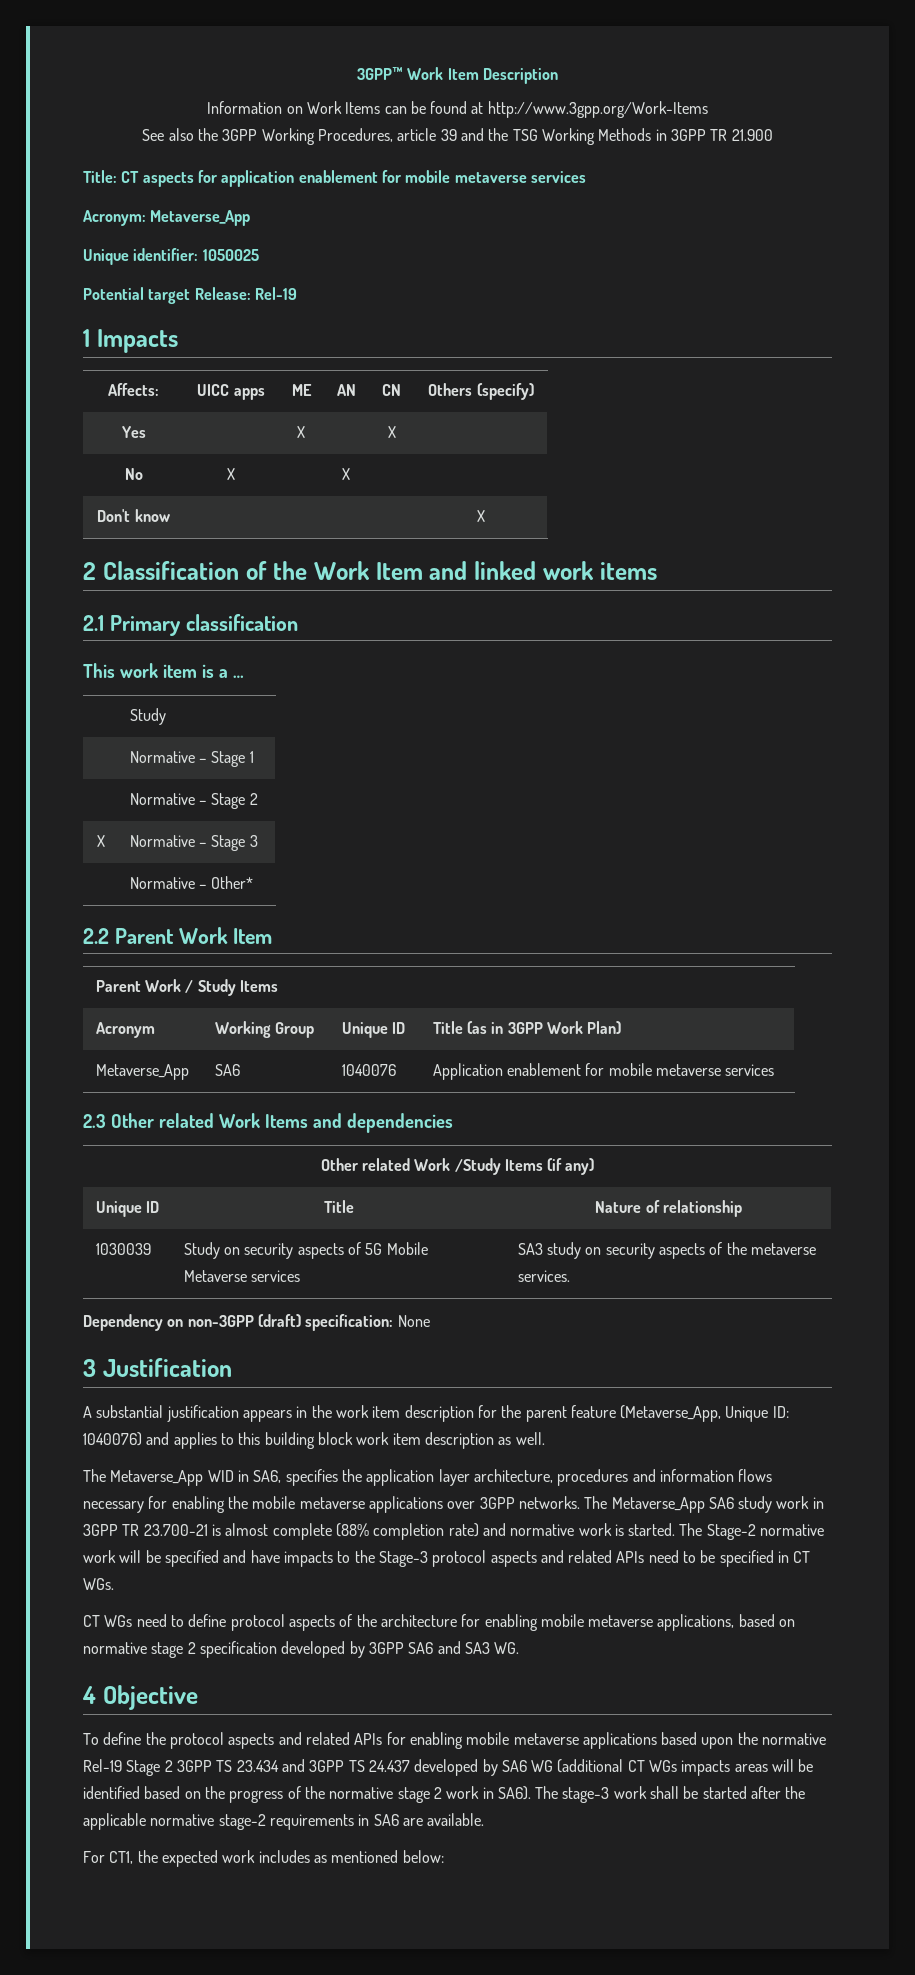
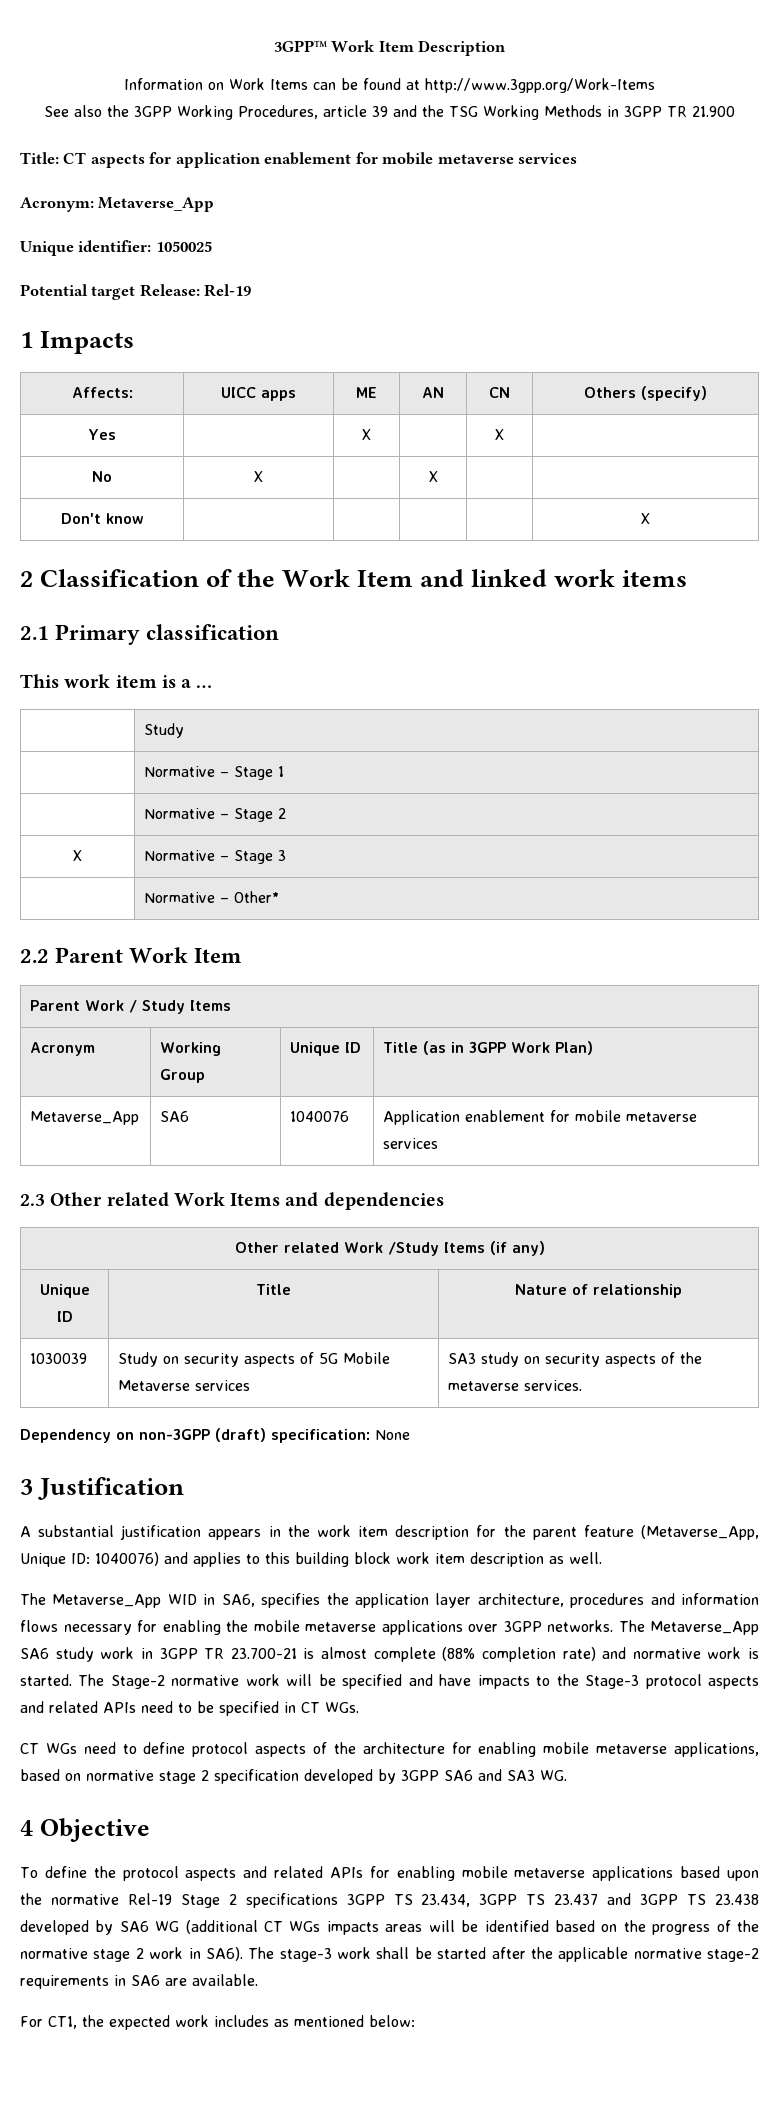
[176,1760,279,1772] 3GPP TS 23.434 -> [245,1893,599,1908] specifications 3GPP TS 23.434, 3GPP TS 23.437
[368,1760,410,1772] 24.437 -> [714,1894,759,1905] 23.438

